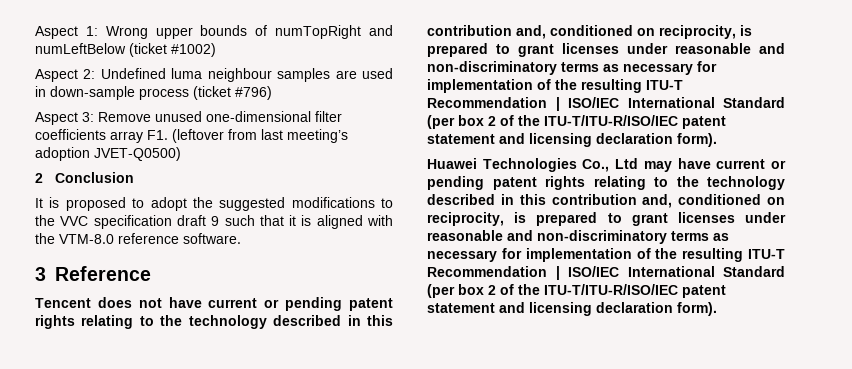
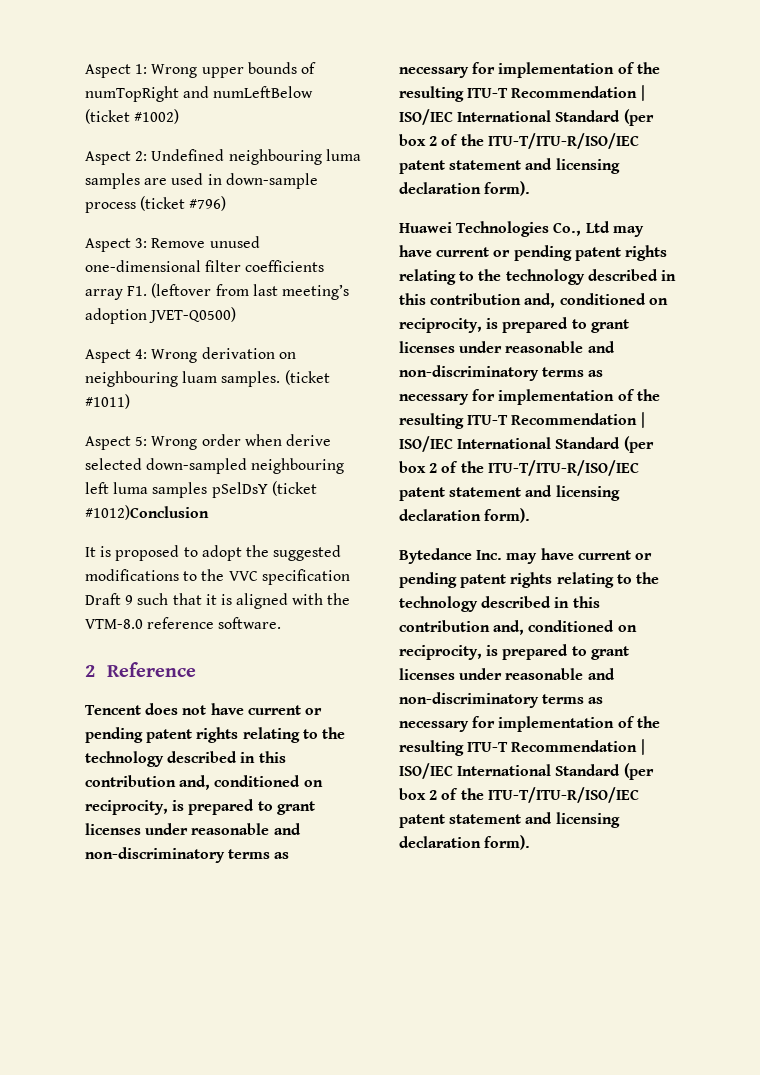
[171,68,272,82] luma neighbour -> [228,149,361,165] neighbouring luma
[35,172,134,183] 2 Conclusion -> [85,347,296,363] [85,370,330,387] [85,394,130,409] [85,434,331,450] [85,458,345,474] [85,481,317,498] [85,505,209,520] Aspect 4: Wrong derivation on neighbouring luam samples. (ticket #1011) // Aspect 5: Wrong order when derive selected down-sampled neighbouring left luma samples pSelDsY (ticket #1012)Conclusion
[176,215,206,226] draft -> [85,593,121,605] Draft
[35,267,46,281] 3 -> [85,665,95,677] 2
(717, 309) none -> [399,548,652,564] [399,572,659,588] [399,596,600,612] [399,620,637,635] [399,644,629,660] [399,668,615,680] [399,692,604,708] [399,716,660,732] [399,739,645,756] [399,763,654,780] [399,787,639,803] [399,812,620,828] [399,835,531,850] // Bytedance Inc. may have current or pending patent rights relating to the technology described in this contribution and, conditioned on reciprocity, is prepared to grant licenses under reasonable and non-discriminatory terms as necessary for implementation of the resulting ITU-T Recommendation | ISO/IEC International Standard (per box 2 of the ITU-T/ITU-R/ISO/IEC patent statement and licensing declaration form).

